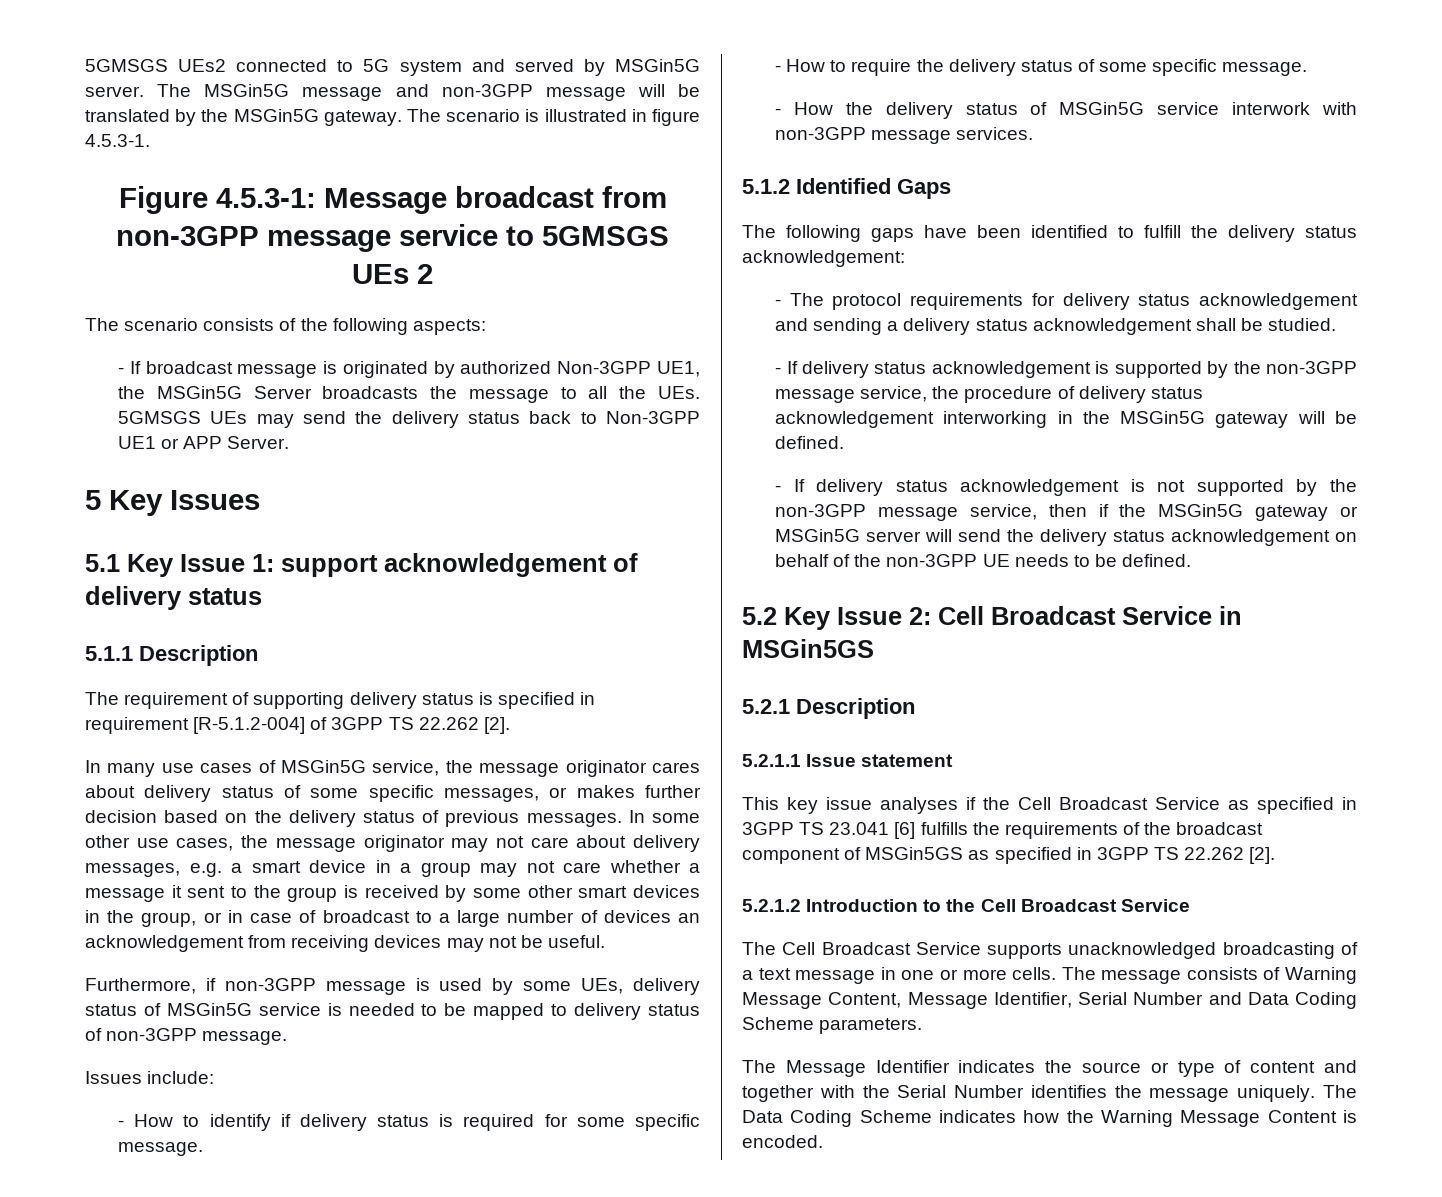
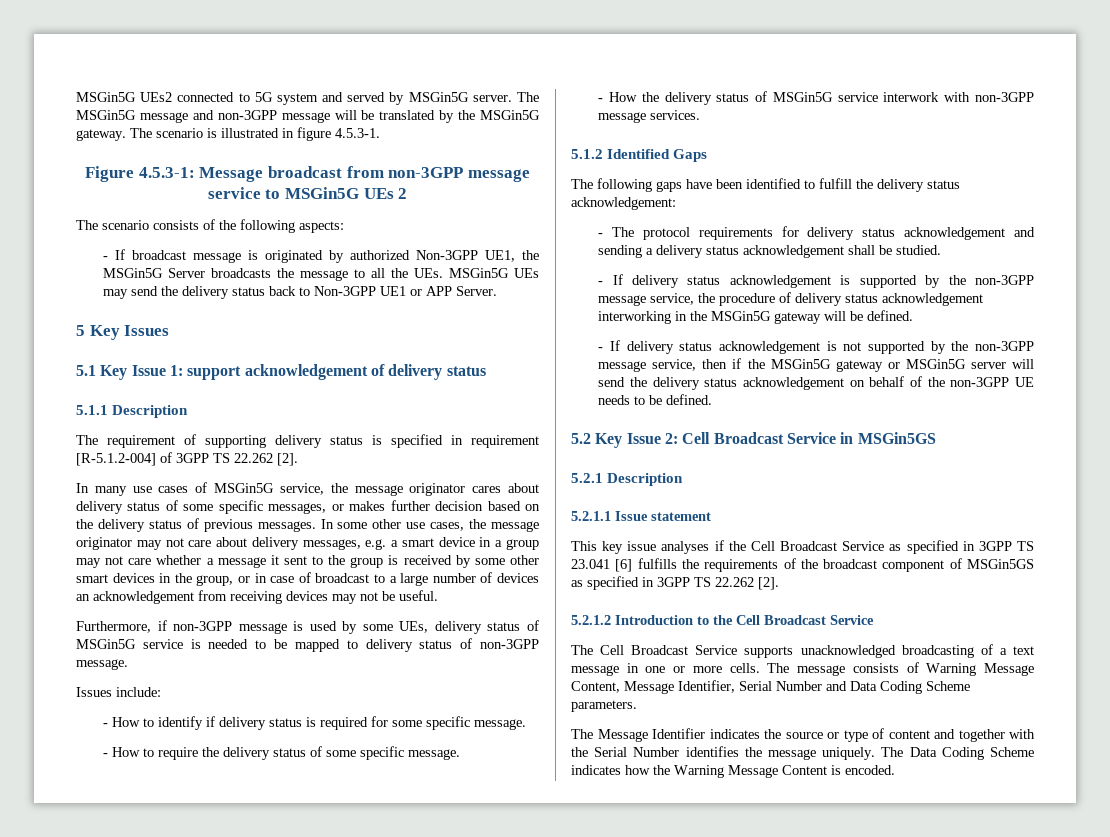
[85,59,168,72] 5GMSGS -> [76,92,136,102] MSGin5G
[542,226,669,246] 5GMSGS -> [285,187,359,199] MSGin5G
[118,411,202,424] 5GMSGS -> [449,268,510,278] MSGin5G

